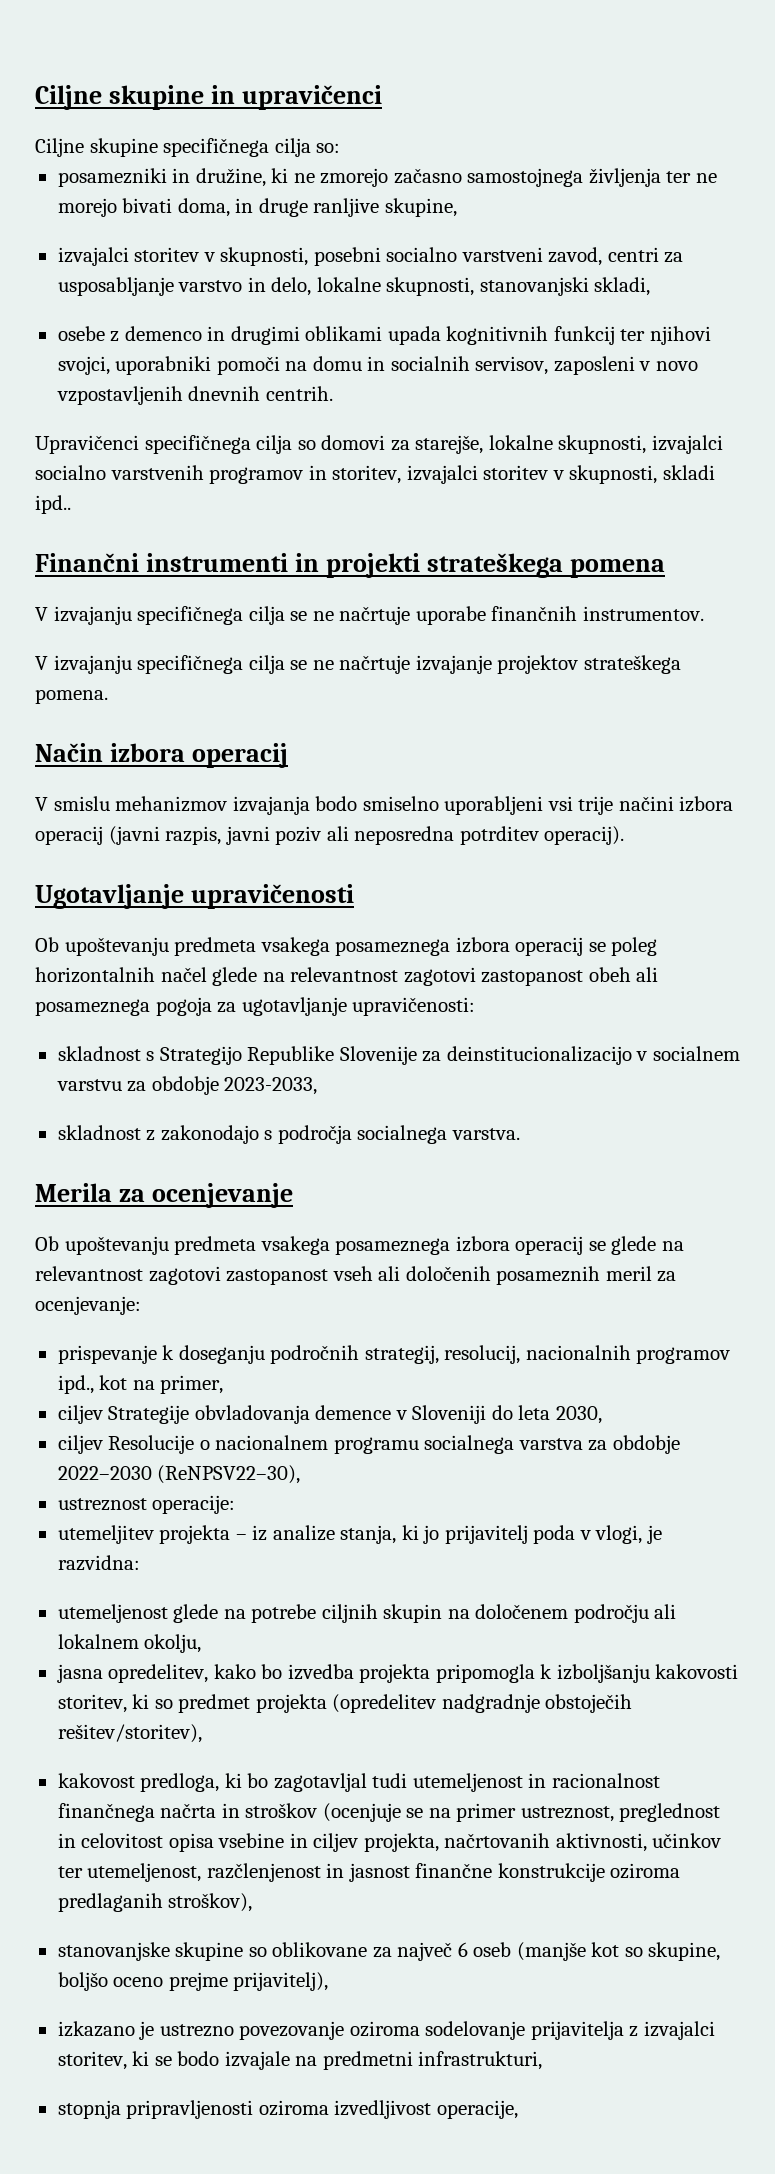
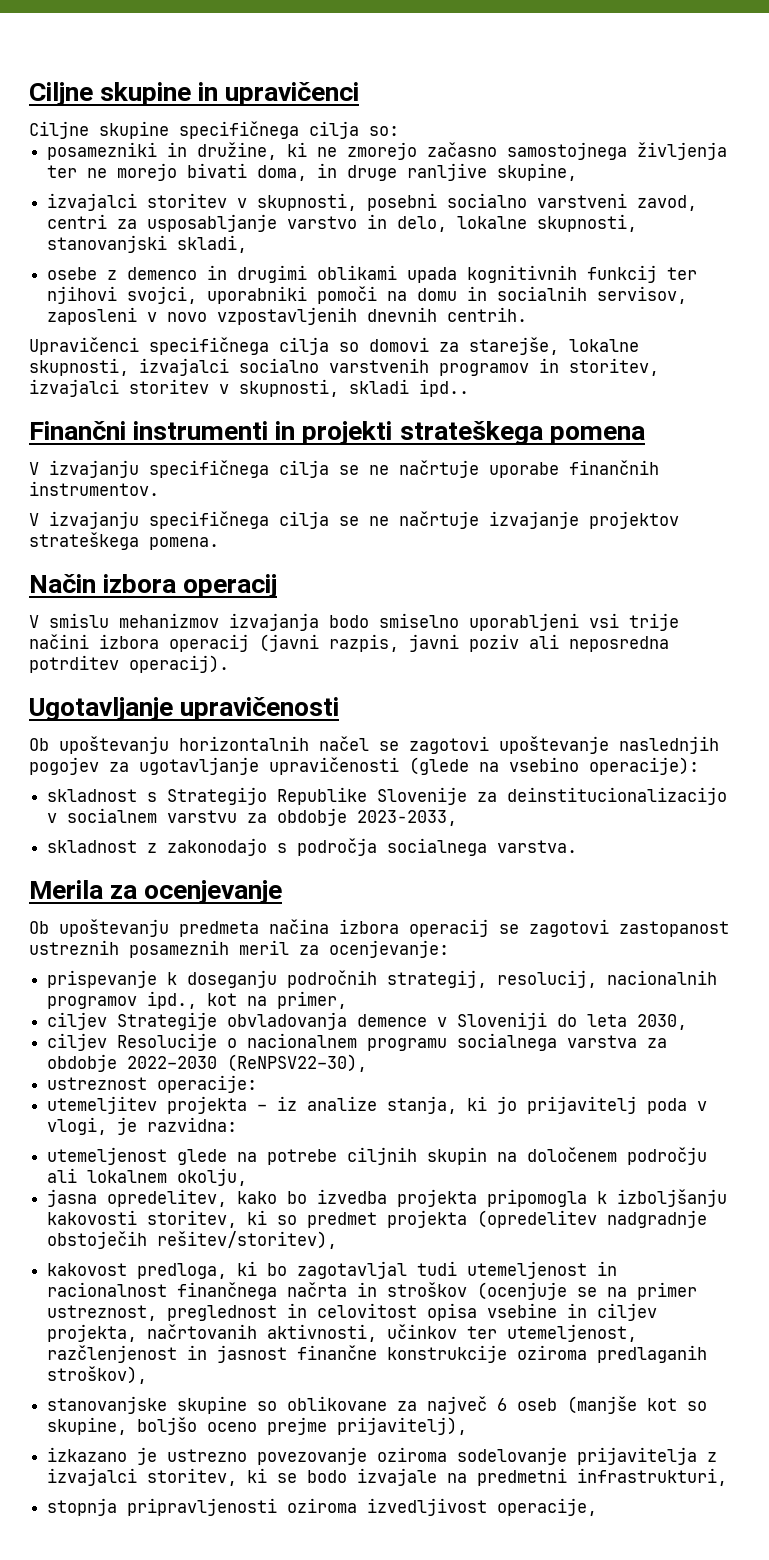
[174,937,658,956] [35,967,659,986] [35,997,476,1016] predmeta vsakega posameznega izbora operacij se poleg horizontalnih načel glede na relevantnost zagotovi zastopanost obeh ali posameznega pogoja za ugotavljanje upravičenosti: -> [179,736,719,754] [29,757,699,775] horizontalnih načel se zagotovi upoštevanje naslednjih pogojev za ugotavljanje upravičenosti (glede na vsebino operacije):
[260,1236,684,1255] [35,1266,491,1285] vsakega posameznega izbora operacij se glede na relevantnost zagotovi zastopanost vseh ali določenih -> [269,919,729,937] [29,940,119,955] načina izbora operacij se zagotovi zastopanost ustreznih

